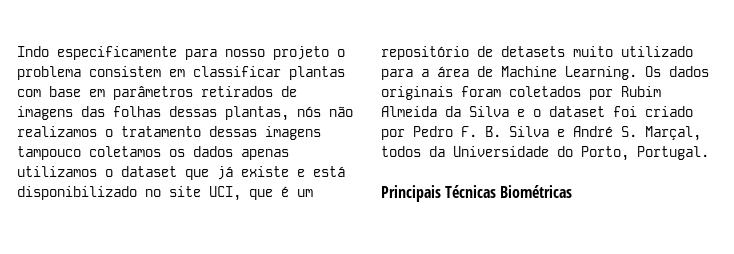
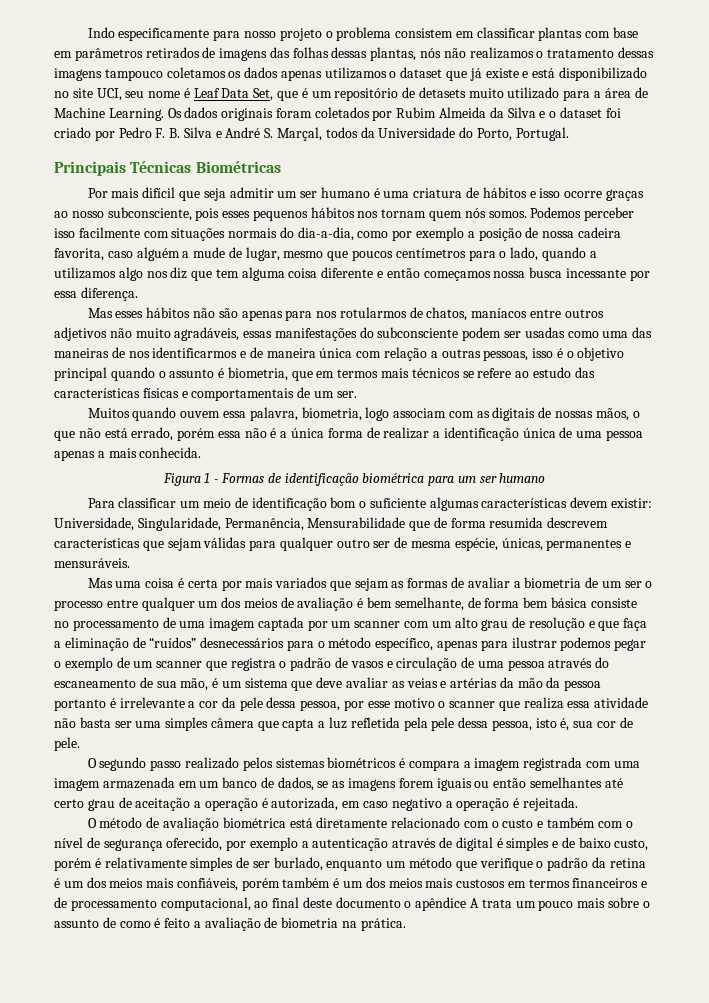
(241, 193) none -> [125,88,274,101] seu nome é Leaf Data Set,
(573, 191) none -> [87,187,644,201] [54,207,635,221] [54,227,621,241] [54,247,597,261] [54,267,650,281] [54,287,138,301] [87,307,604,321] [54,327,653,341] [54,347,625,361] [54,367,595,381] [54,387,357,401] [87,407,640,421] [54,427,644,441] [54,447,202,461] [162,473,546,486] [87,497,652,511] [54,517,609,531] [54,537,632,551] [54,558,130,568] [87,577,653,591] [54,597,637,611] [54,617,648,631] [54,637,647,651] [54,657,610,671] [54,677,602,691] [54,697,649,711] [54,717,633,731] [54,737,80,751] [87,757,640,771] [54,777,623,791] [54,797,578,811] [87,817,633,831] [54,837,649,851] [54,857,646,871] [54,877,648,891] [54,897,650,911] [54,917,406,931] // Por mais difícil que seja admitir um ser humano é uma criatura de hábitos e isso ocorre graças ao nosso subconsciente, pois esses pequenos hábitos nos tornam quem nós somos. Podemos perceber isso facilmente com situações normais do dia-a-dia, como por exemplo a posição de nossa cadeira favorita, caso alguém a mude de lugar, mesmo que poucos centímetros para o lado, quando a utilizamos algo nos diz que tem alguma coisa diferente e então começamos nossa busca incessante por essa diferença. // Mas esses hábitos não são apenas para nos rotularmos de chatos, maníacos entre outros adjetivos não muito agradáveis, essas manifestações do subconsciente podem ser usadas como uma das maneiras de nos identificarmos e de maneira única com relação a outras pessoas, isso é o objetivo principal quando o assunto é biometria, que em termos mais técnicos se refere ao estudo das características físicas e comportamentais de um ser. // Muitos quando ouvem essa palavra, biometria, logo associam com as digitais de nossas mãos, o que não está errado, porém essa não é a única forma de realizar a identificação única de uma pessoa apenas a mais conhecida. // Figura 1 - Formas de identificação biométrica para um ser humano // Para classificar um meio de identificação bom o suficiente algumas características devem existir: Universidade, Singularidade, Permanência, Mensurabilidade que de forma resumida descrevem características que sejam válidas para qualquer outro ser de mesma espécie, únicas, permanentes e mensuráveis. // Mas uma coisa é certa por mais variados que sejam as formas de avaliar a biometria de um ser o processo entre qualquer um dos meios de avaliação é bem semelhante, de forma bem básica consiste no processamento de uma imagem captada por um scanner com um alto grau de resolução e que faça a eliminação de “ruídos” desnecessários para o método específico, apenas para ilustrar podemos pegar o exemplo de um scanner que registra o padrão de vasos e circulação de uma pessoa através do escaneamento de sua mão, é um sistema que deve avaliar as veias e artérias da mão da pessoa portanto é irrelevante a cor da pele dessa pessoa, por esse motivo o scanner que realiza essa atividade não basta ser uma simples câmera que capta a luz refletida pela pele dessa pessoa, isto é, sua cor de pele. // O segundo passo realizado pelos sistemas biométricos é compara a imagem registrada com uma imagem armazenada em um banco de dados, se as imagens forem iguais ou então semelhantes até certo grau de aceitação a operação é autorizada, em caso negativo a operação é rejeitada. // O método de avaliação biométrica está diretamente relacionado com o custo e também com o nível de segurança oferecido, por exemplo a autenticação através de digital é simples e de baixo custo, porém é relativamente simples de ser burlado, enquanto um método que verifique o padrão da retina é um dos meios mais confiáveis, porém também é um dos meios mais custosos em termos financeiros e de processamento computacional, ao final deste documento o apêndice A trata um pouco mais sobre o assunto de como é feito a avaliação de biometria na prática.

